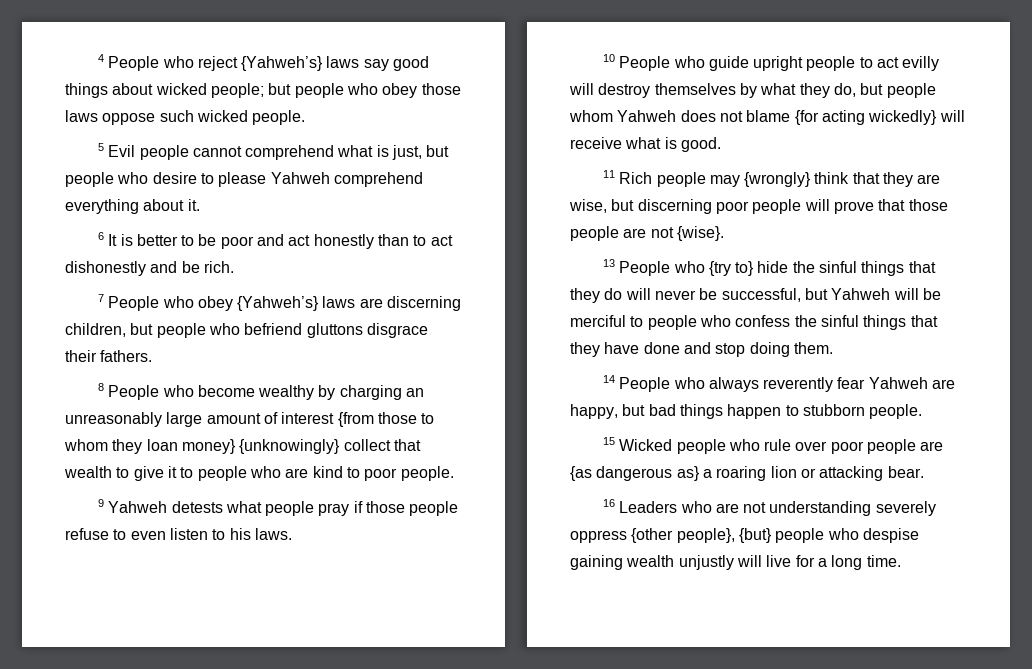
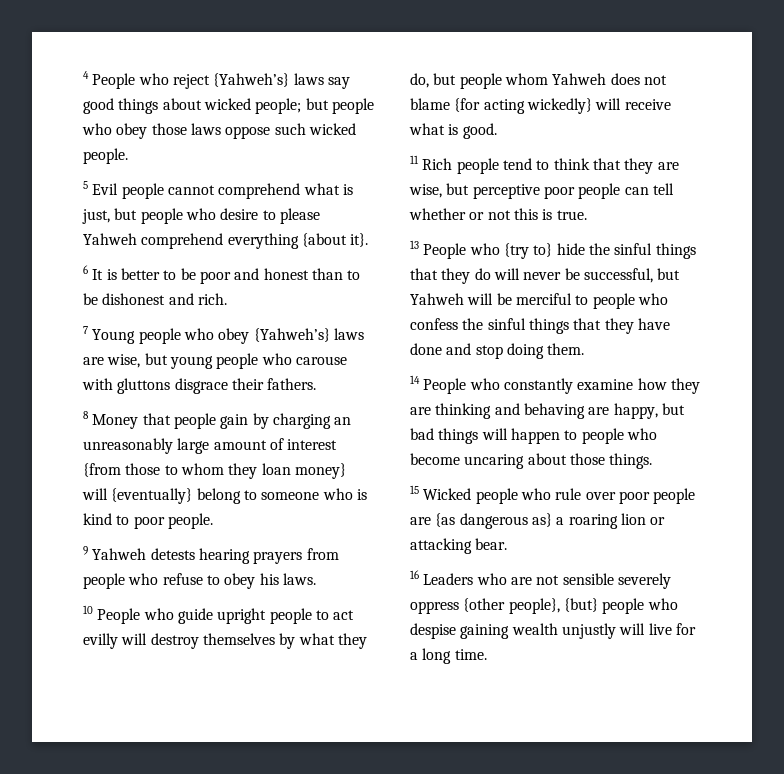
[143,199,200,211] about it. -> [301,233,369,247] {about it}.
[288,234,453,249] [65,261,200,276] act honestly than to act dishonestly and be -> [263,268,361,280] [83,293,194,305] honest than to be dishonest and
[108,296,160,311] People -> [92,328,181,344] Young people
[387,296,462,311] [65,323,303,338] discerning children, but people who befriend -> [107,353,347,369] [82,378,113,390] wise, but young people who carouse with
[108,385,315,400] People who become wealthy -> [92,413,249,429] Money that people gain
[239,439,421,454] [64,466,309,481] {unknowingly} collect that wealth to give it to people who are -> [82,488,367,504] will {eventually} belong to someone who is
[225,501,459,516] [65,528,226,540] what people pray if those people refuse to even listen to -> [198,548,339,564] [83,573,256,589] hearing prayers from people who refuse to obey
[709,172,812,187] may {wrongly} -> [502,158,550,170] tend to
[637,199,948,214] [570,226,724,241] discerning poor people will prove that those people are not {wise}. -> [472,183,674,199] [409,208,587,220] perceptive poor people can tell whether or not this is true.
[708,377,928,392] always reverently fear Yahweh -> [503,378,700,394] [410,403,585,419] constantly examine how they are thinking and behaving
(723, 411) none -> [481,428,508,440] will
[802,404,923,419] stubborn people. -> [581,428,657,444] [410,453,653,469] people who become uncaring about those things.
[769,501,872,516] understanding -> [562,573,614,585] sensible

